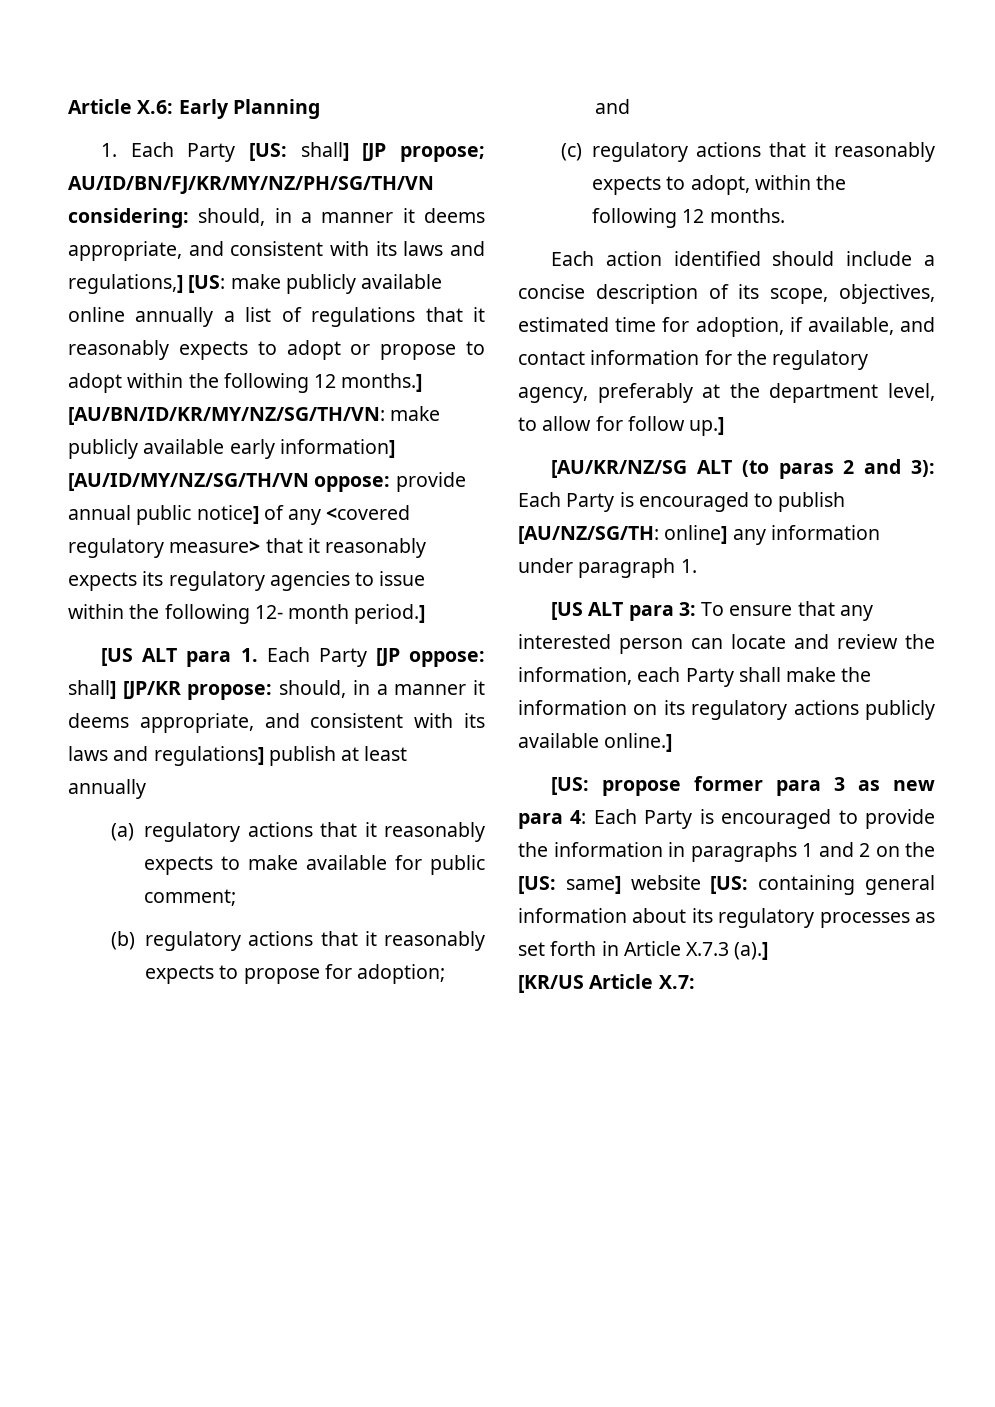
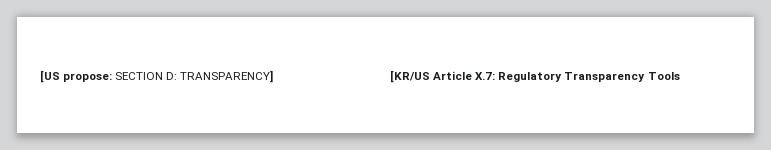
[68,99,320,119] [101,142,485,162] [68,176,434,194] [68,208,485,228] [68,241,486,261] [68,274,443,294] [68,307,485,327] [68,340,485,360] [68,373,423,393] [68,406,441,425] [68,439,395,459] [68,472,466,492] [68,505,411,525] [68,538,427,558] [68,571,426,591] [68,604,426,624] [101,647,485,667] [68,680,485,700] [68,713,486,733] [68,746,408,766] [68,779,146,799] [111,822,485,842] [144,855,485,875] [144,889,237,906] [111,931,485,951] [145,964,446,984] [595,99,631,114] [561,142,935,162] [592,175,847,195] [592,208,785,228] [551,251,935,266] [518,284,935,304] [518,317,935,337] [518,350,869,370] [518,383,935,403] [518,416,725,436] [551,459,935,479] [518,492,846,512] [518,525,880,545] [518,558,697,578] [551,601,874,621] [518,634,935,654] [518,667,872,687] [518,700,935,720] [518,733,673,752] [551,776,935,796] [518,809,935,829] [518,842,935,862] [518,875,935,895] [518,908,935,928] [518,941,769,960] Article X.6: Early Planning // 1. Each Party [US: shall] [JP propose; AU/ID/BN/FJ/KR/MY/NZ/PH/SG/TH/VN considering: should, in a manner it deems appropriate, and consistent with its laws and regulations,] [US: make publicly available online annually a list of regulations that it reasonably expects to adopt or propose to adopt within the following 12 months.] [AU/BN/ID/KR/MY/NZ/SG/TH/VN: make publicly available early information] [AU/ID/MY/NZ/SG/TH/VN oppose: provide annual public notice] of any <covered regulatory measure> that it reasonably expects its regulatory agencies to issue within the following 12- month period.] // [US ALT para 1. Each Party [JP oppose: shall] [JP/KR propose: should, in a manner it deems appropriate, and consistent with its laws and regulations] publish at least annually // (a) regulatory actions that it reasonably expects to make available for public comment; // (b) regulatory actions that it reasonably expects to propose for adoption; and // (c) regulatory actions that it reasonably expects to adopt, within the following 12 months. // Each action identified should include a concise description of its scope, objectives, estimated time for adoption, if available, and contact information for the regulatory agency, preferably at the department level, to allow for follow up.] // [AU/KR/NZ/SG ALT (to paras 2 and 3): Each Party is encouraged to publish [AU/NZ/SG/TH: online] any information under paragraph 1. // [US ALT para 3: To ensure that any interested person can locate and review the information, each Party shall make the information on its regulatory actions publicly available online.] // [US: propose former para 3 as new para 4: Each Party is encouraged to provide the information in paragraphs 1 and 2 on the [US: same] website [US: containing general information about its regulatory processes as set forth in Article X.7.3 (a).] -> [40,70,274,83] [US propose: SECTION D: TRANSPARENCY]
(695, 982) none -> [498,72,680,82] Regulatory Transparency Tools

